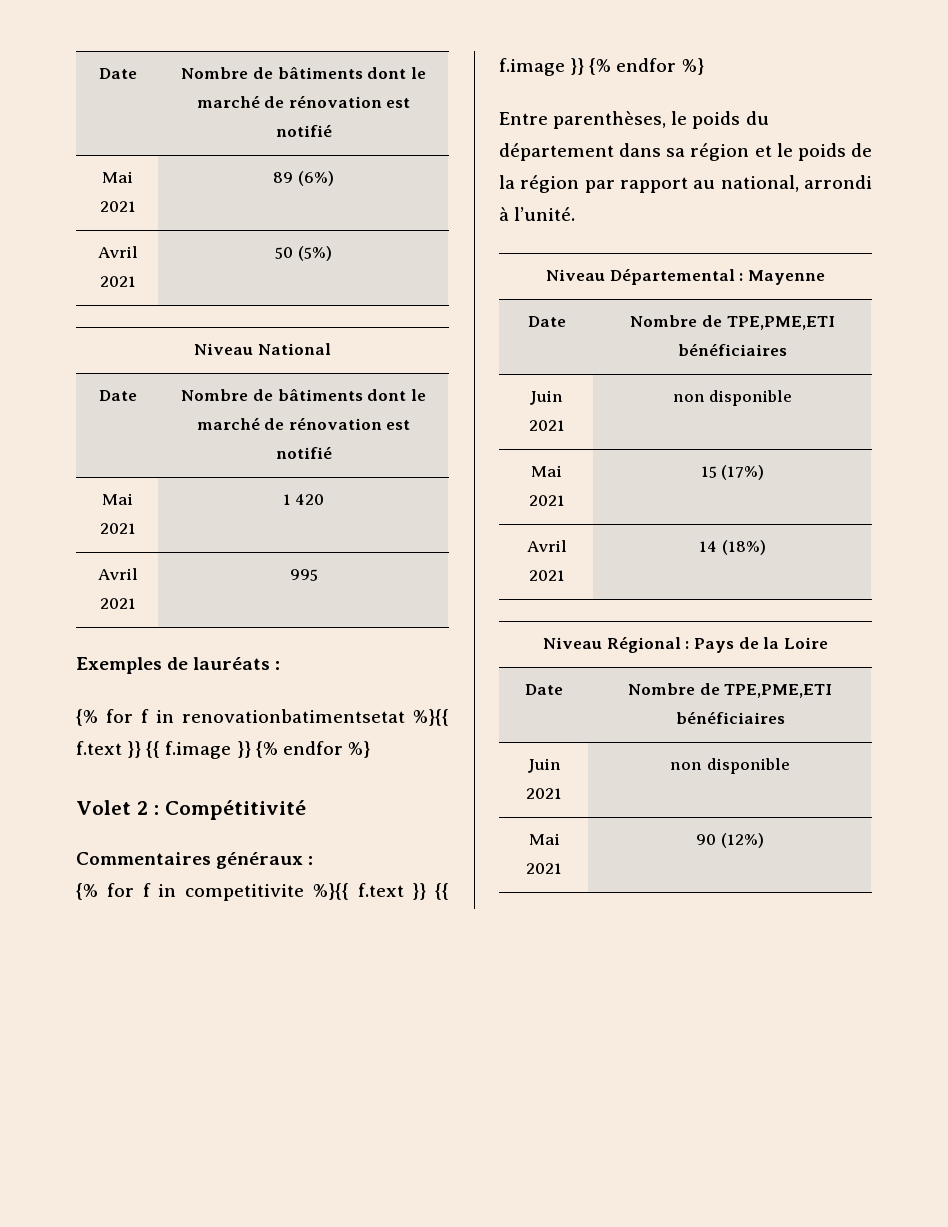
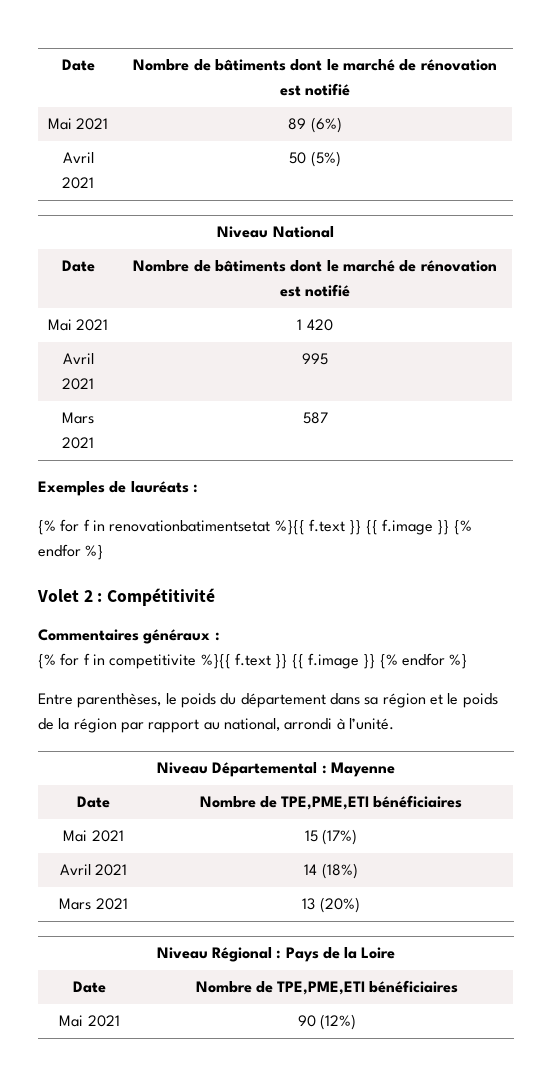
(318, 575) none -> [62,412,94,424] [62,437,94,449] [302,412,328,424] // Mars 2021 | 587
[530,390,563,405] [528,420,565,431] [672,390,793,406] // Juin 2021 | non disponible -> (463, 801) none
(766, 547) none -> [59,898,128,910] [302,897,360,913] // Mars 2021 | 13 (20%)
[527,758,561,773] [526,788,562,799] [670,758,790,774] // Juin 2021 | non disponible -> (459, 986) none

